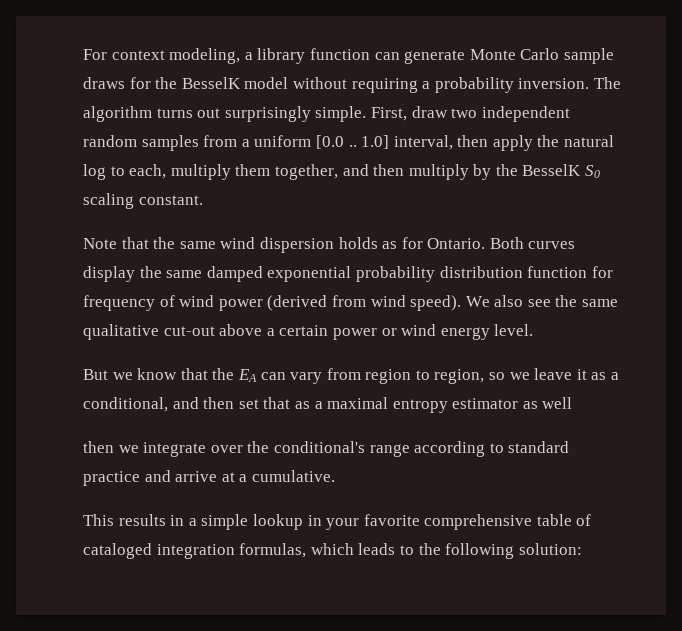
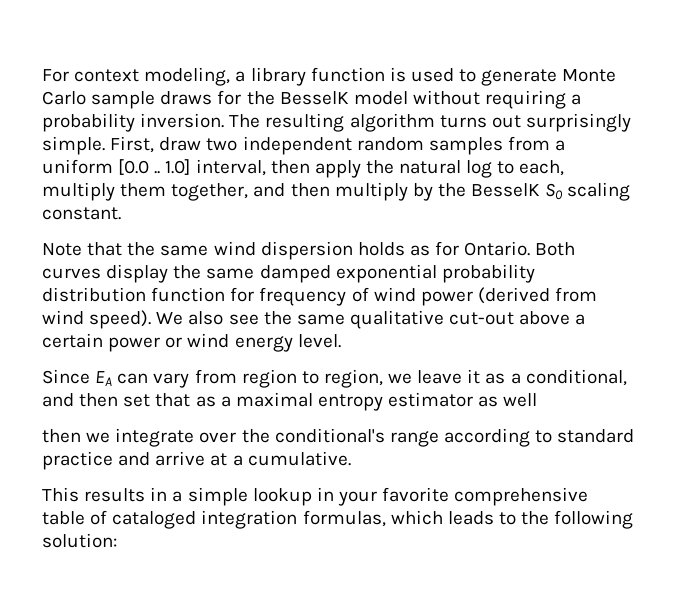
[374,52,400,60] can -> [389,67,477,82] is used to
(621, 83) none -> [265,113,345,132] resulting
[83,368,235,380] But we know that the -> [42,369,90,384] Since
[489,372,506,380] so -> (383, 378) none

